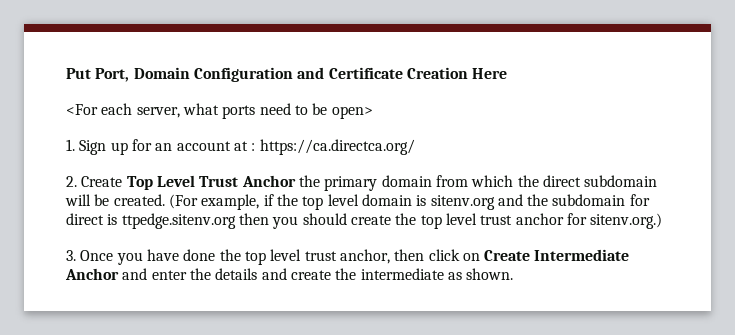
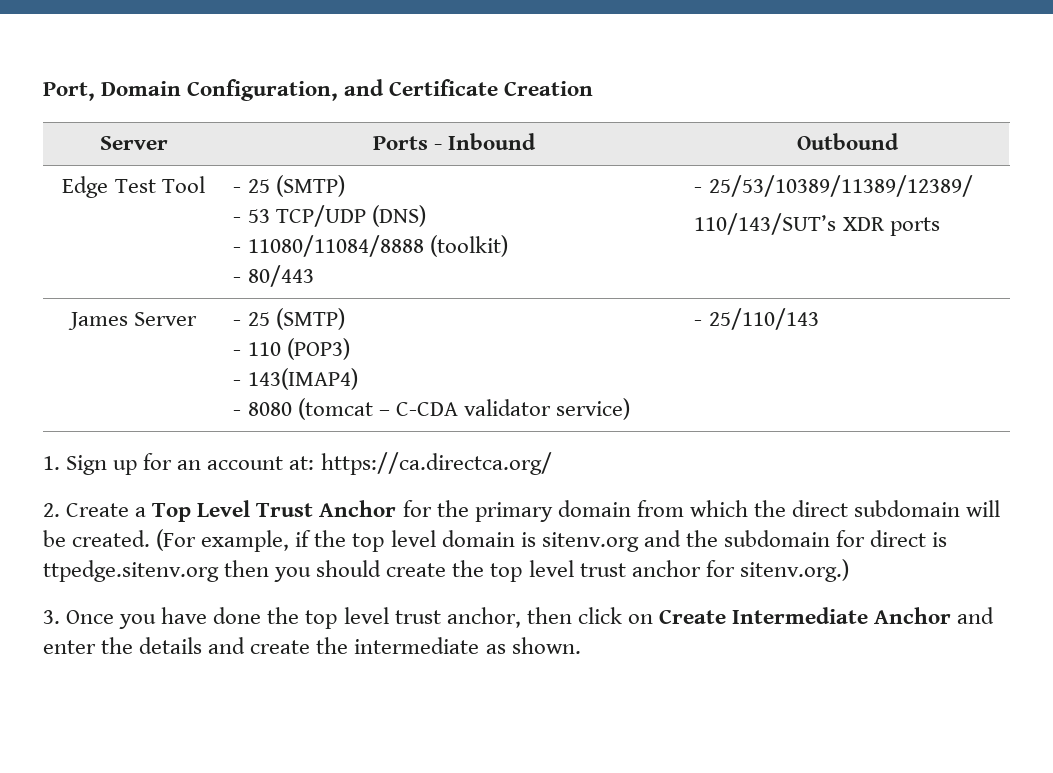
[66,68,91,79] Put -> (43, 91) none
[193,67,293,82] Configuration -> [187,79,339,101] Configuration,
[472,68,508,79] [66,103,373,119] Here // <For each server, what ports need to be open> -> [99,136,168,150] [372,133,537,150] [796,133,899,150] [62,176,205,198] [233,175,345,197] [233,205,426,227] [233,235,508,257] [233,265,314,287] [694,175,973,197] [694,213,940,236] [67,312,198,330] [233,308,345,330] [233,338,350,360] [233,368,358,390] [233,398,630,420] [694,308,819,330] // Server | Ports - Inbound | Outbound // Edge Test Tool | - 25 (SMTP) // - 53 TCP/UDP (DNS) // - 11080/11084/8888 (toolkit) // - 80/443 | - 25/53/10389/11389/12389/ // 110/143/SUT’s XDR ports // James Server | - 25 (SMTP) // - 110 (POP3) // - 143(IMAP4) // - 8080 (tomcat – C-CDA validator service) | - 25/110/143
[233,141,256,151] at : -> [289,456,315,470] at:
(123, 181) none -> [135,507,147,517] a
(296, 181) none -> [402,500,432,517] for

